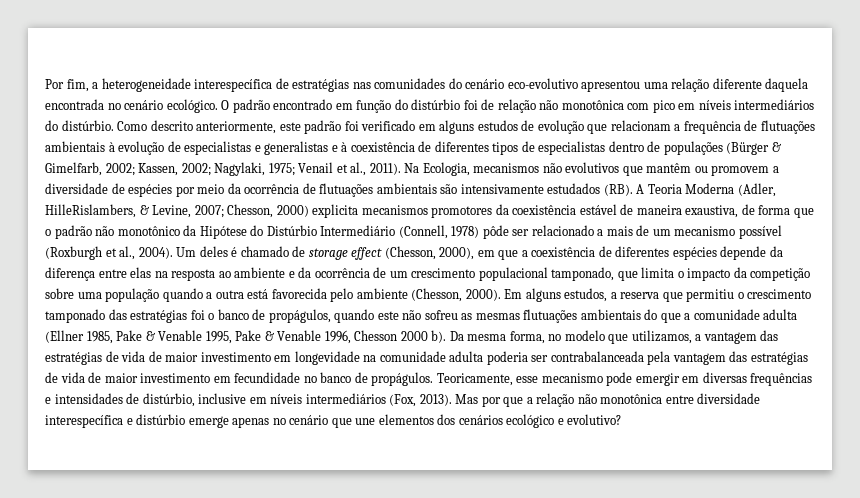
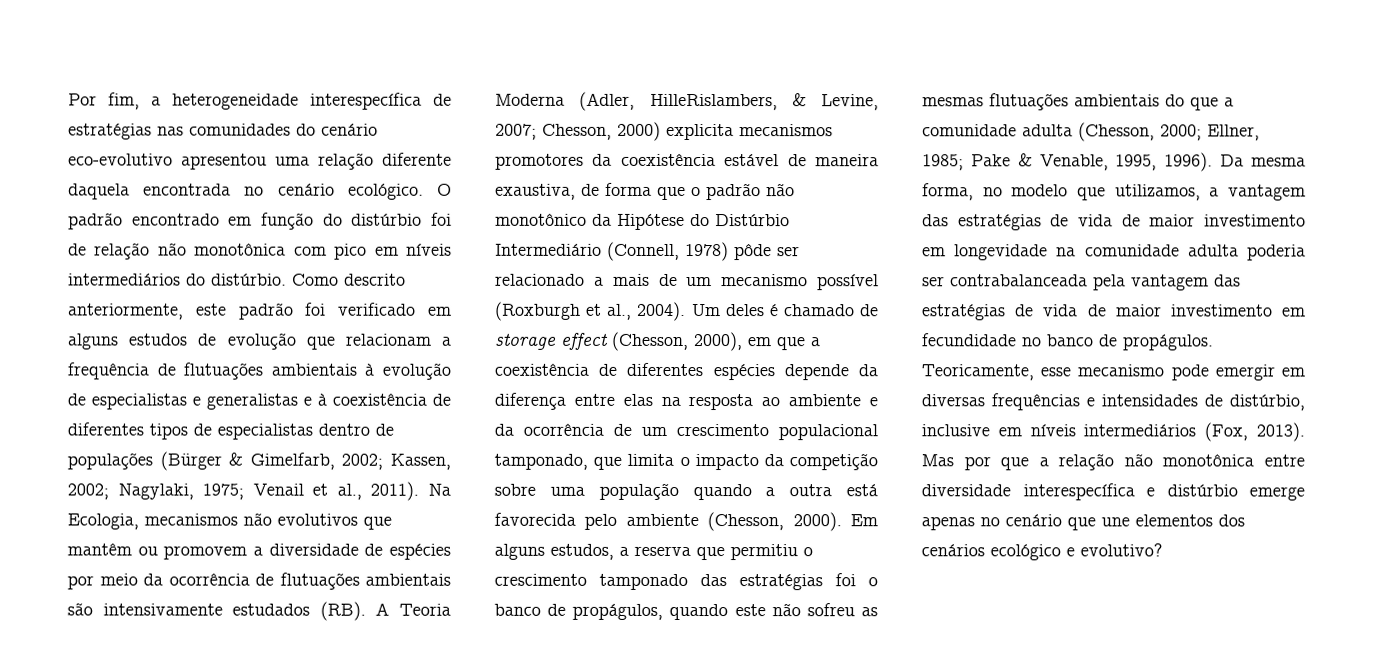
[45,330,447,344] (Ellner 1985, Pake & Venable 1995, Pake & Venable 1996, Chesson 2000 b). -> [1078,122,1260,142] [922,152,1214,172] (Chesson, 2000; Ellner, 1985; Pake & Venable, 1995, 1996).

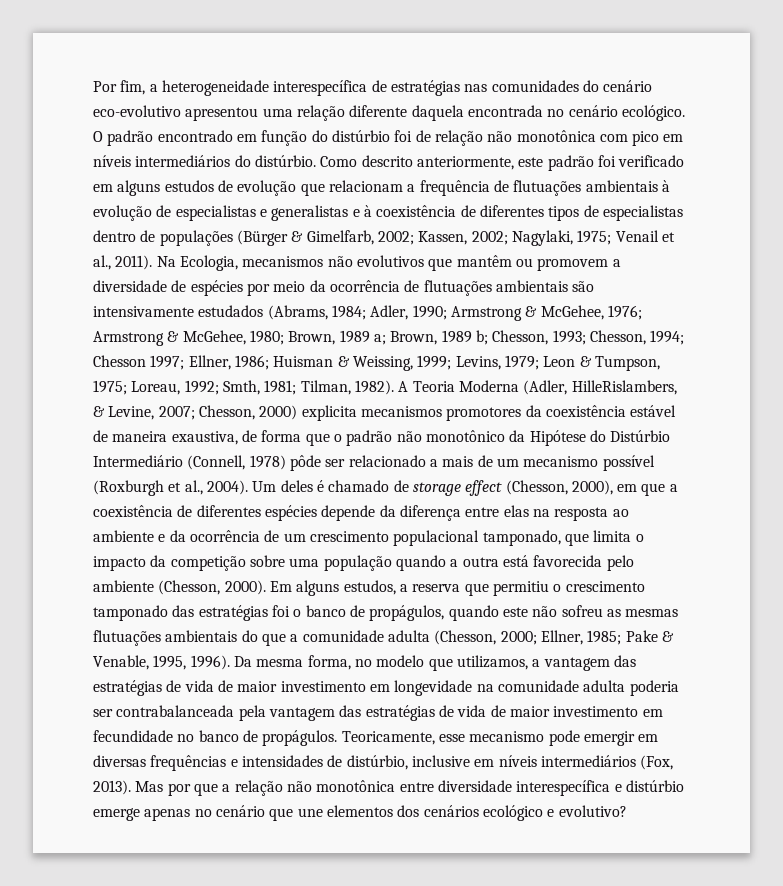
[319,601,366,621] (RB). -> [267,305,642,321] [93,330,685,346] [93,355,660,371] [93,380,394,395] (Abrams, 1984; Adler, 1990; Armstrong & McGehee, 1976; Armstrong & McGehee, 1980; Brown, 1989 a; Brown, 1989 b; Chesson, 1993; Chesson, 1994; Chesson 1997; Ellner, 1986; Huisman & Weissing, 1999; Levins, 1979; Leon & Tumpson, 1975; Loreau, 1992; Smth, 1981; Tilman, 1982).

